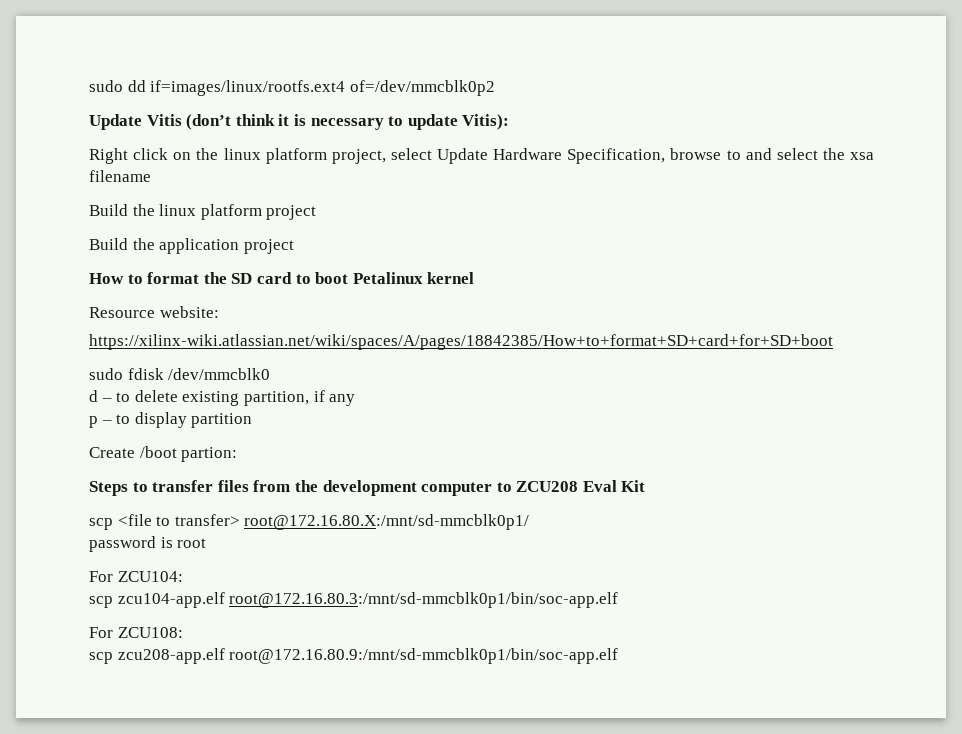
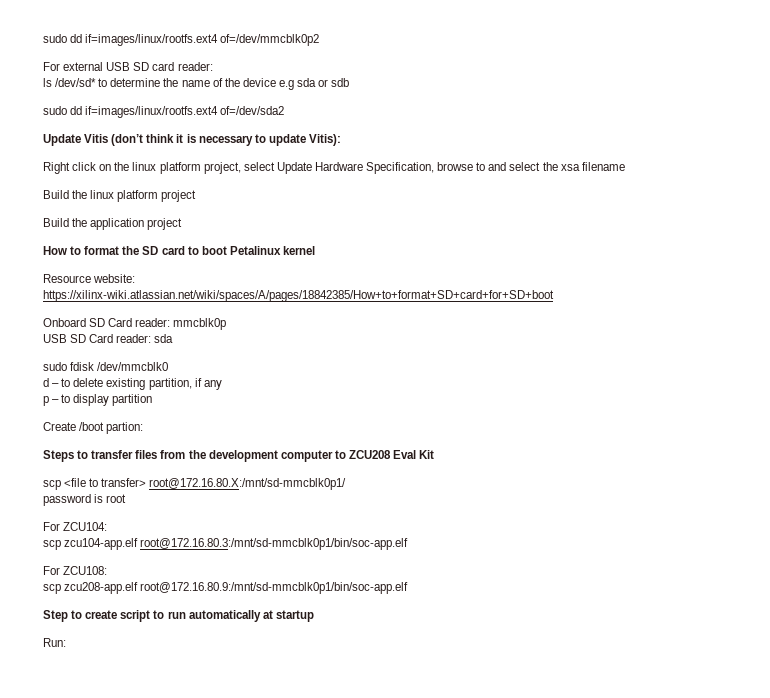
(495, 88) none -> [43,62,213,71] [43,78,350,90] [43,106,285,118] // For external USB SD card reader: // ls /dev/sd* to determine the name of the device e.g sda or sdb // sudo dd if=images/linux/rootfs.ext4 of=/dev/sda2
(833, 342) none -> [43,318,227,330] [43,334,174,343] // Onboard SD Card reader: mmcblk0p // USB SD Card reader: sda
(619, 656) none -> [43,610,314,622] [43,638,66,647] // Step to create script to run automatically at startup // Run:

